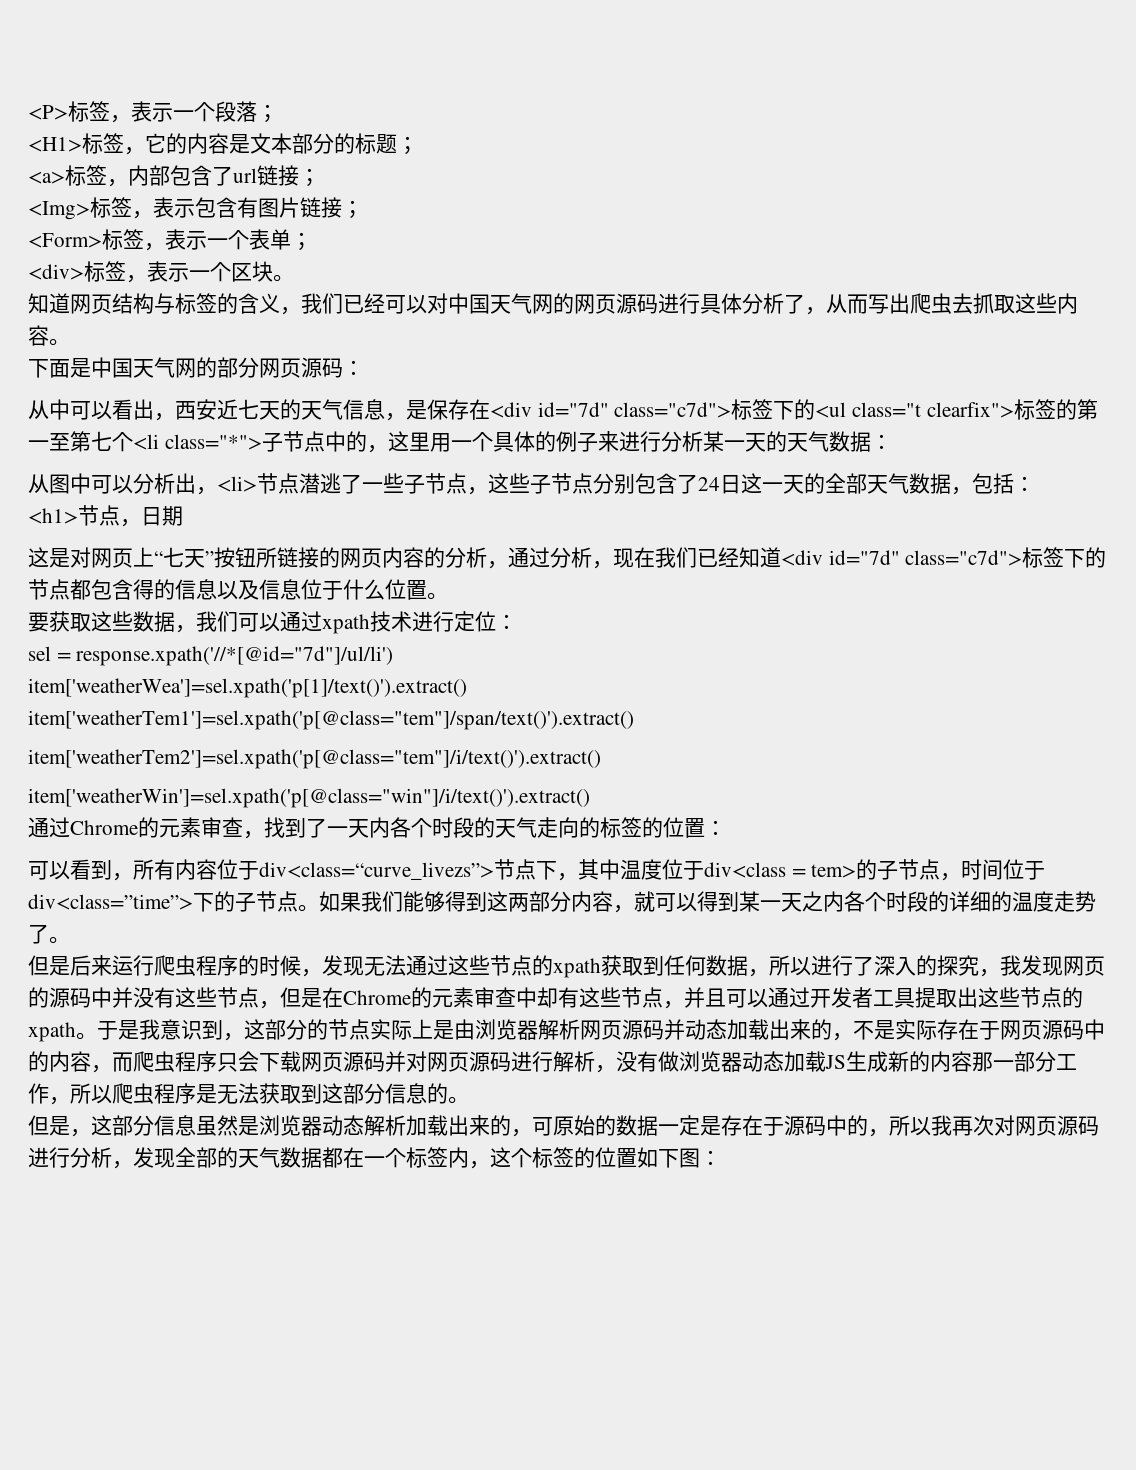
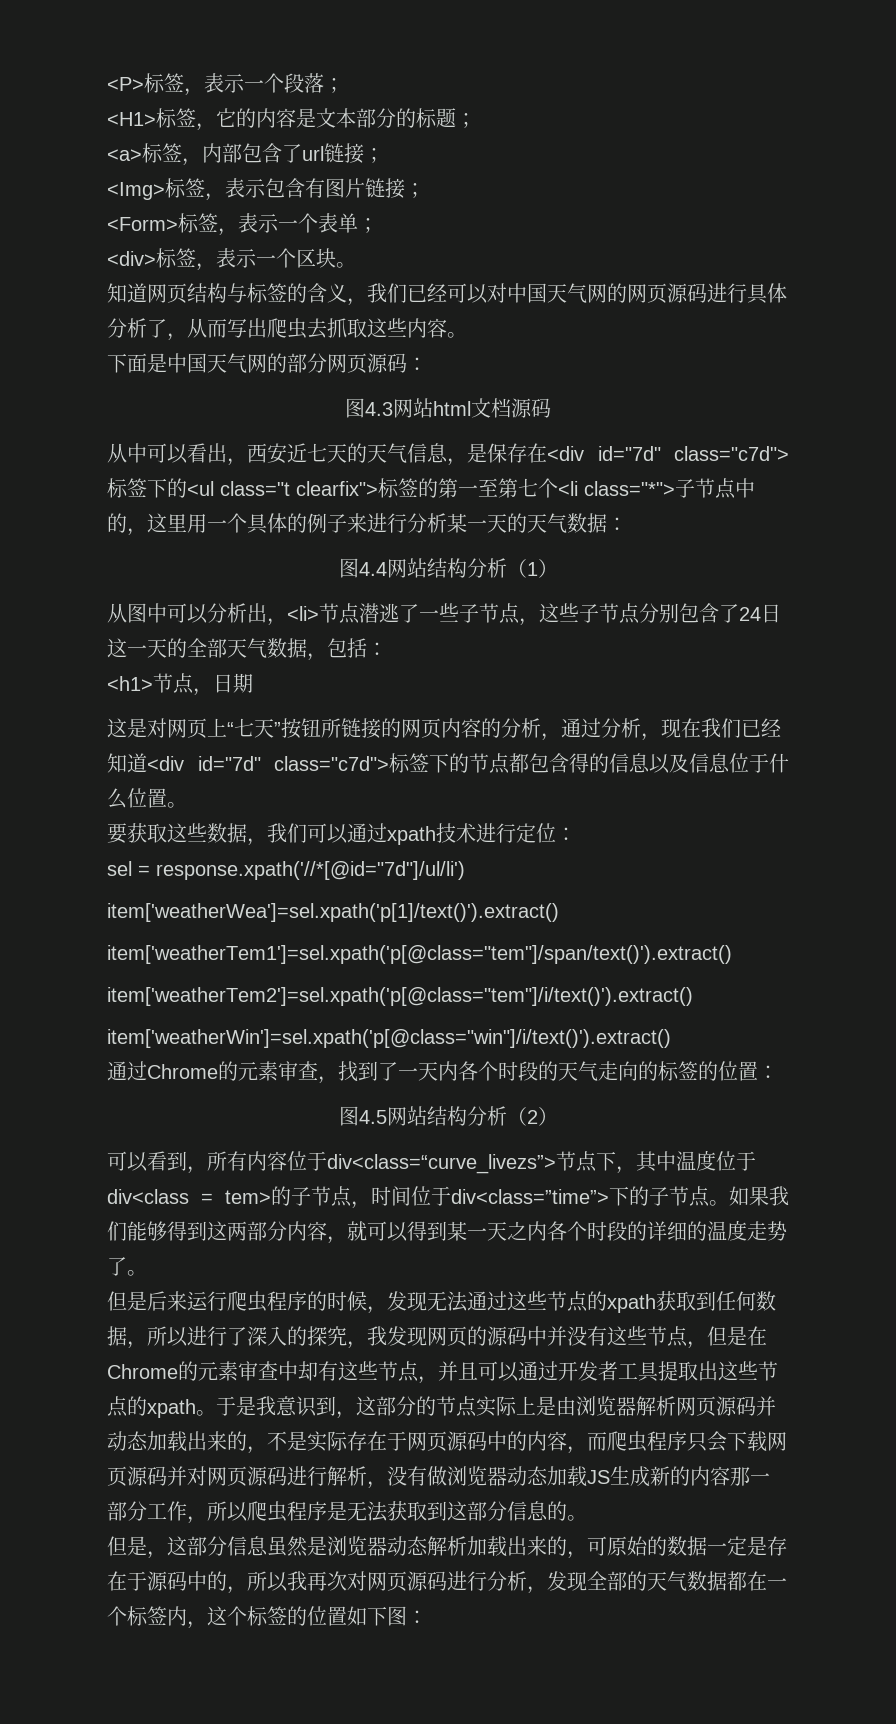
(364, 367) none -> [345,398,551,418] // 图4.3网站html文档源码
(892, 441) none -> [338,558,558,578] // 图4.4网站结构分析（1）
(726, 827) none -> [338,1106,558,1126] // 图4.5网站结构分析（2）

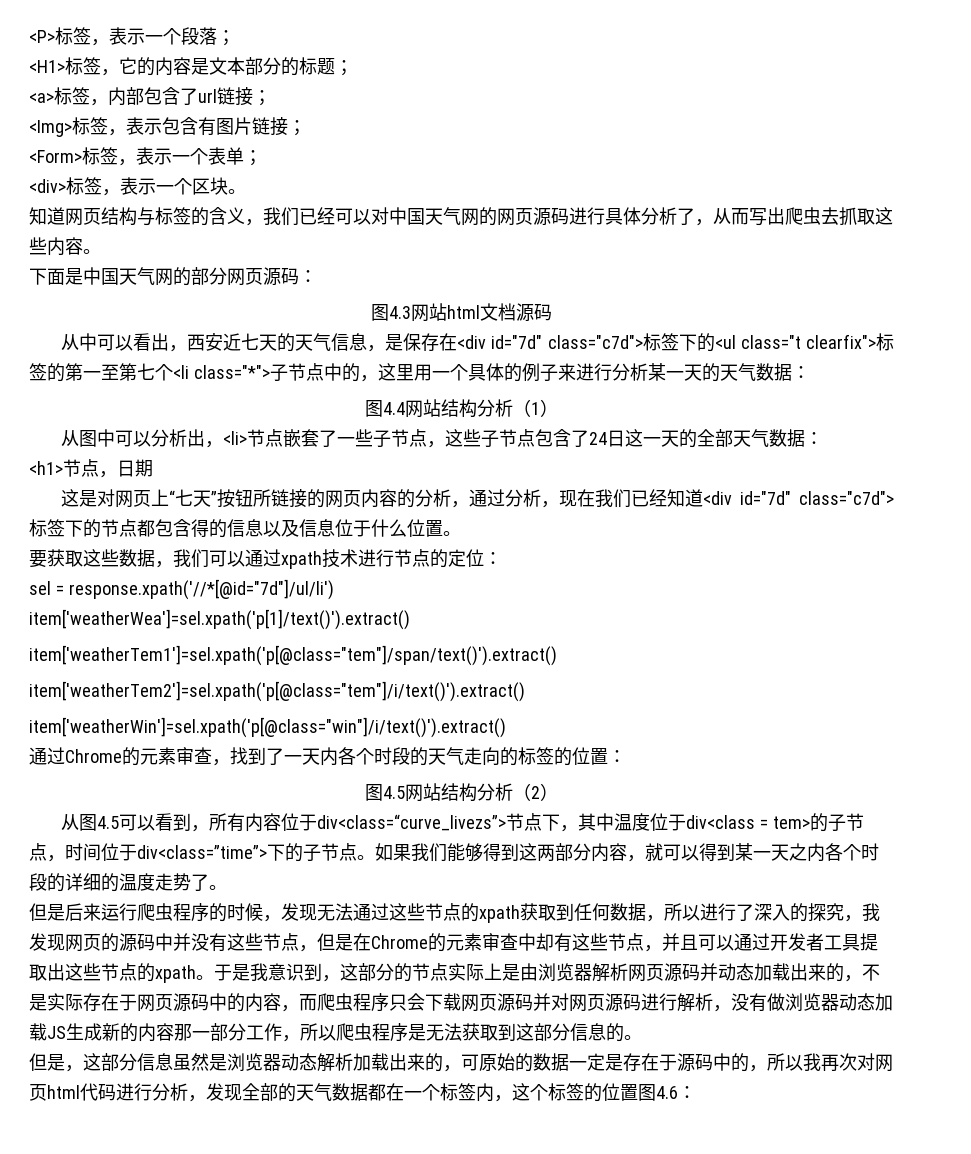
[359,603,399,623] 潜逃 -> [283,429,320,447] 嵌套
[639,603,679,623] 分别 -> (536, 438) none
[307,638,367,661] ，包括 -> (806, 438) none
(516, 833) none -> [394,549,448,568] 节点的
(558, 1116) none -> [61,814,120,831] 从图4.5
[407,1571,428,1591] 源 -> [47,1083,98,1101] html代
[347,1606,407,1626] 如下图 -> [638,1084,678,1101] 图4.6

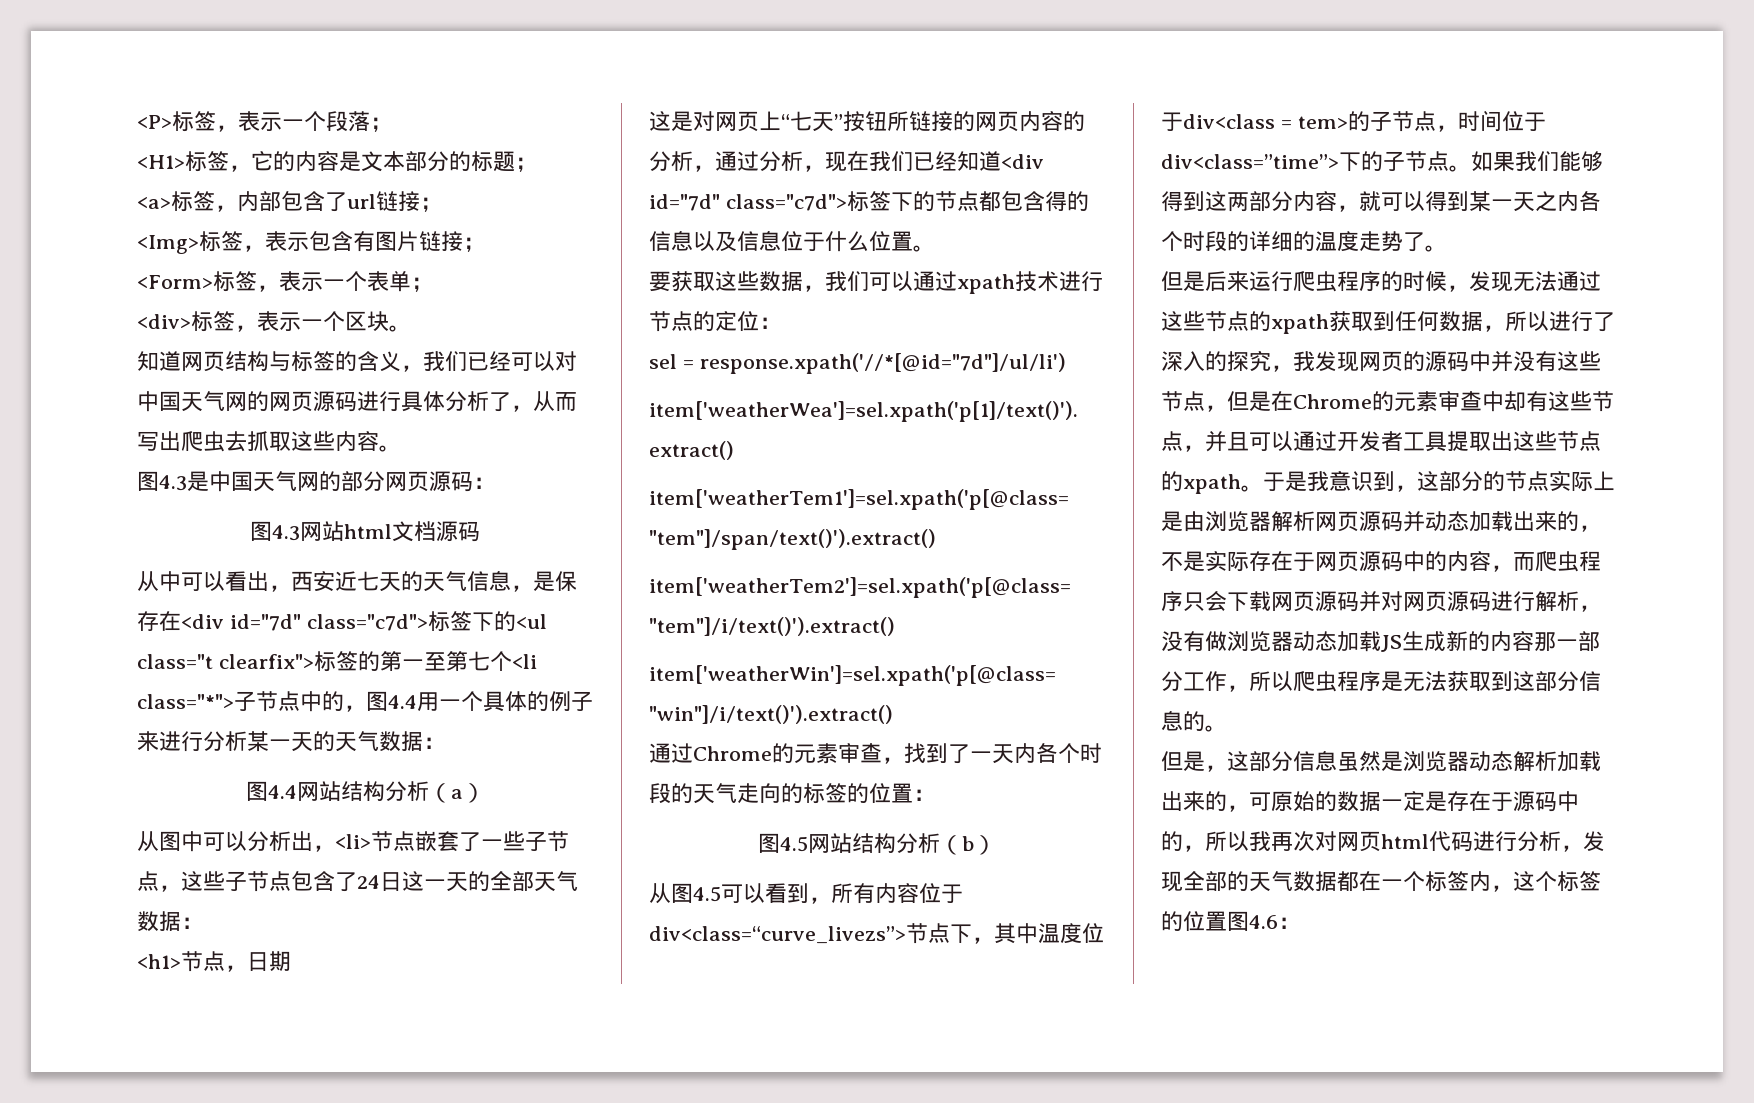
[29,268,65,285] 下面 -> [137,471,187,491] 图4.3
[377,363,414,381] 这里 -> [366,691,417,711] 图4.4
[531,402,540,415] 1 -> [450,789,463,799] a
[531,786,540,799] 2 -> [962,836,974,851] b

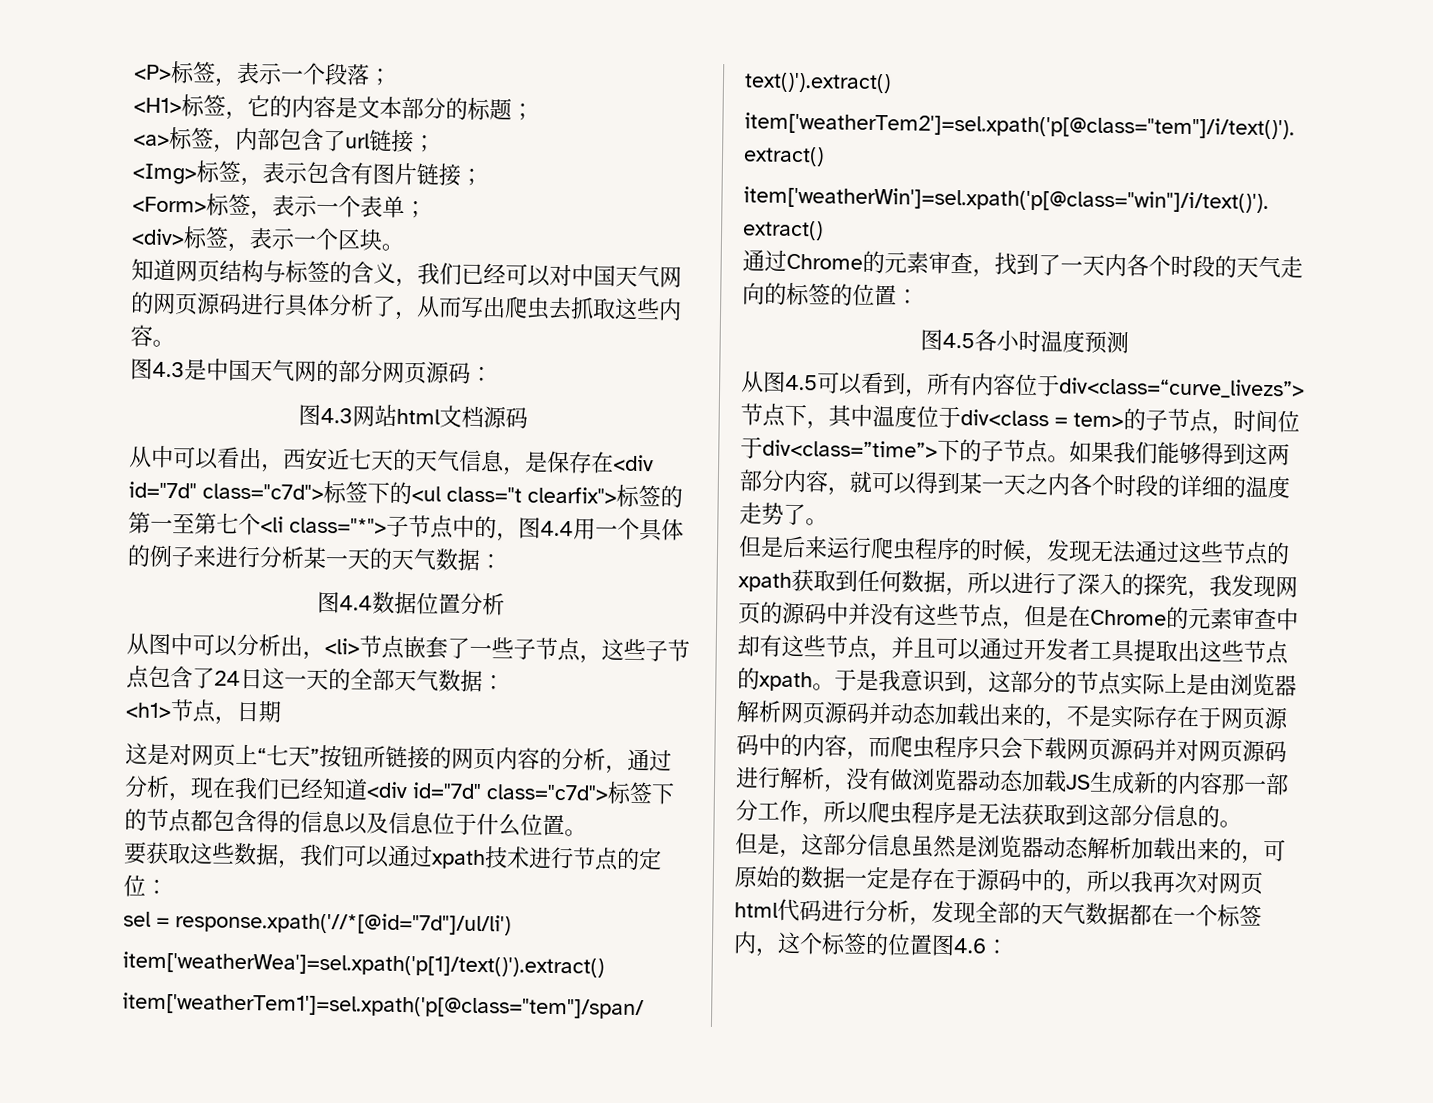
[296,781,485,803] 网站结构分析（a） -> [371,591,505,616] 数据位置分析
[808,833,996,855] 网站结构分析（b） -> [974,329,1129,354] 各小时温度预测

